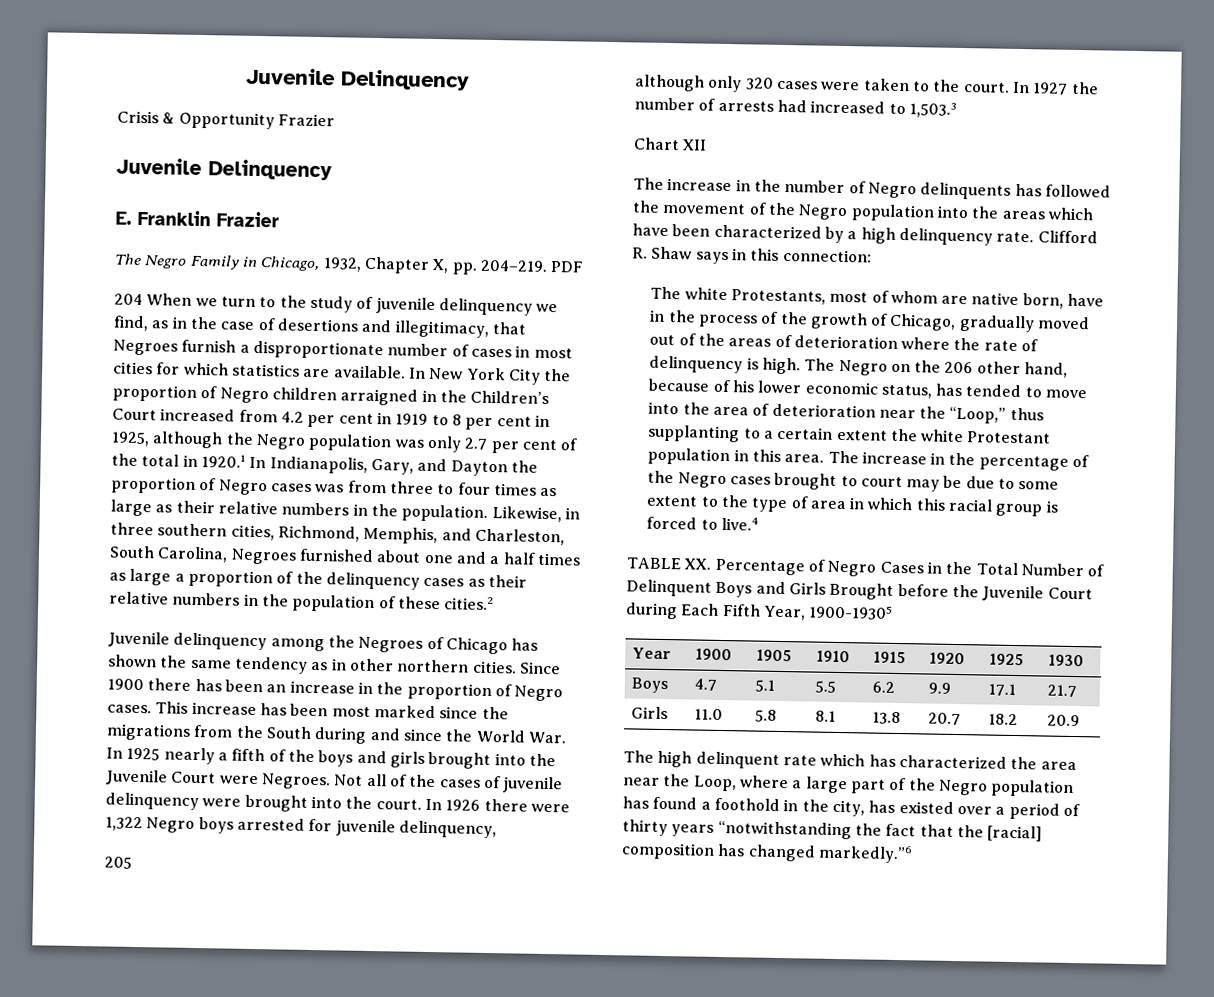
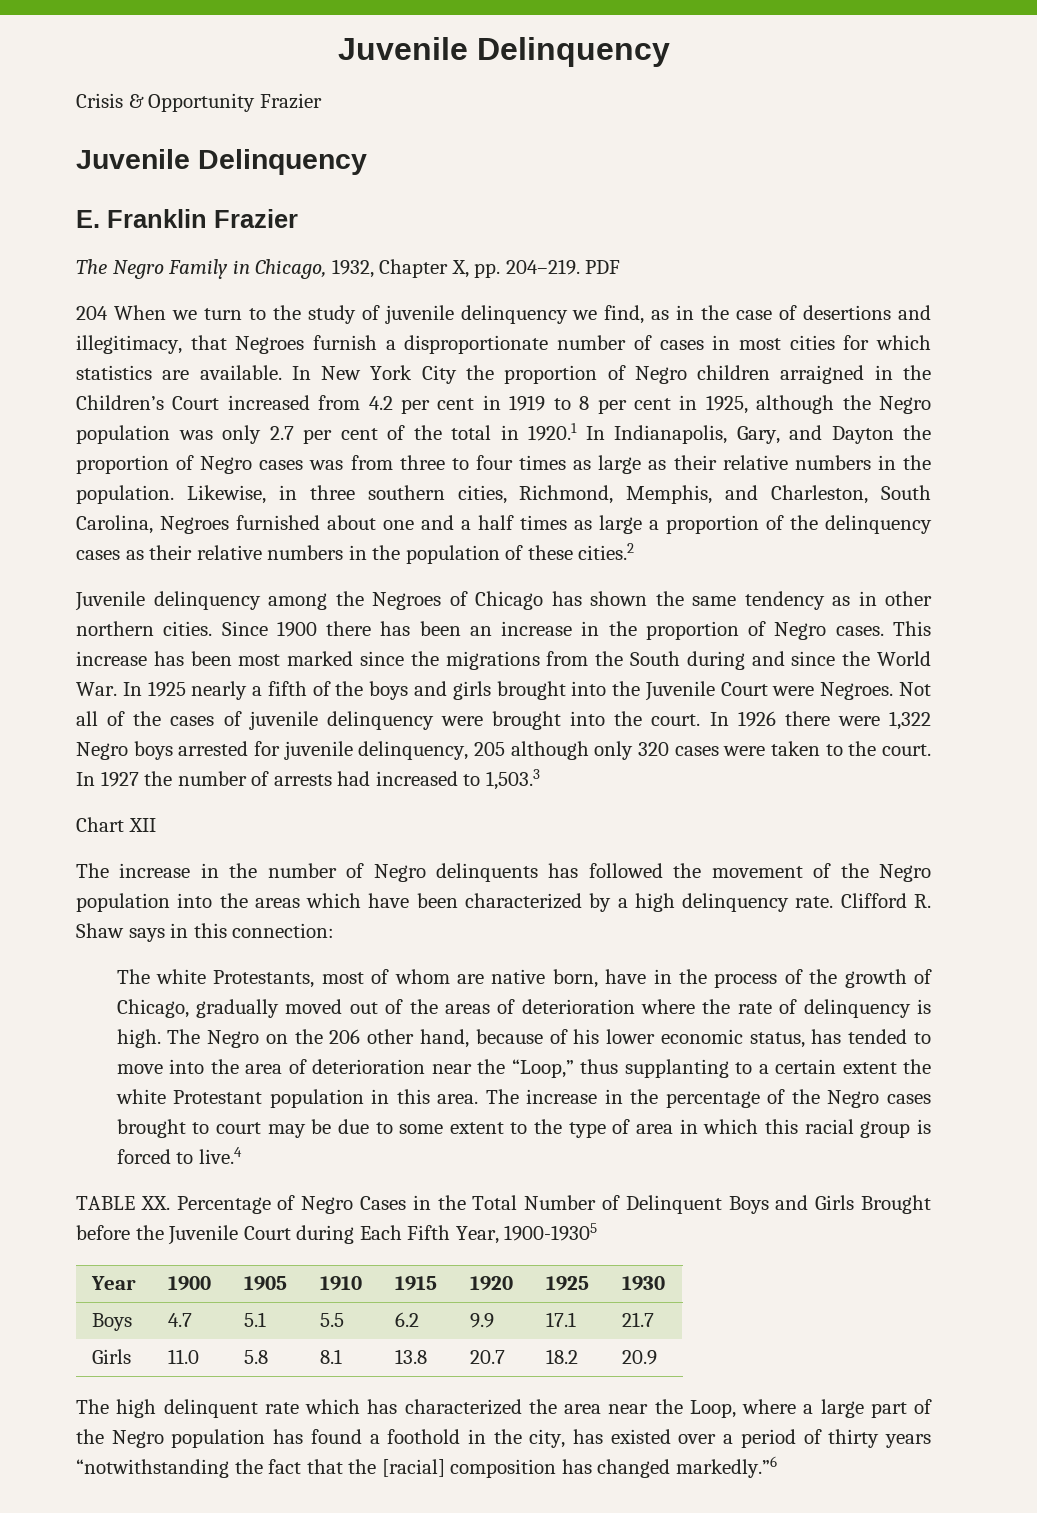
(497, 829) // -> (469, 750) none
(132, 862) // -> (505, 749) none

